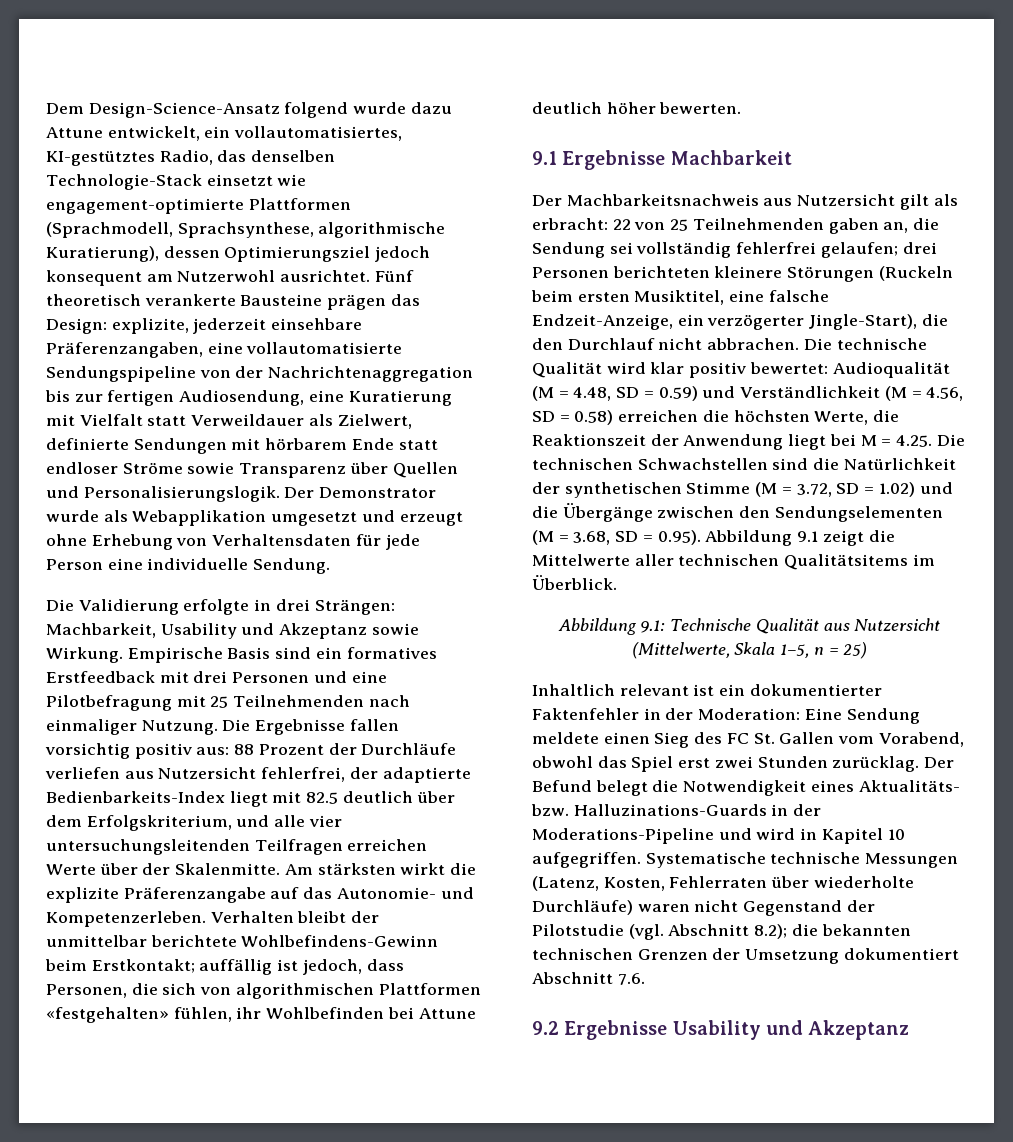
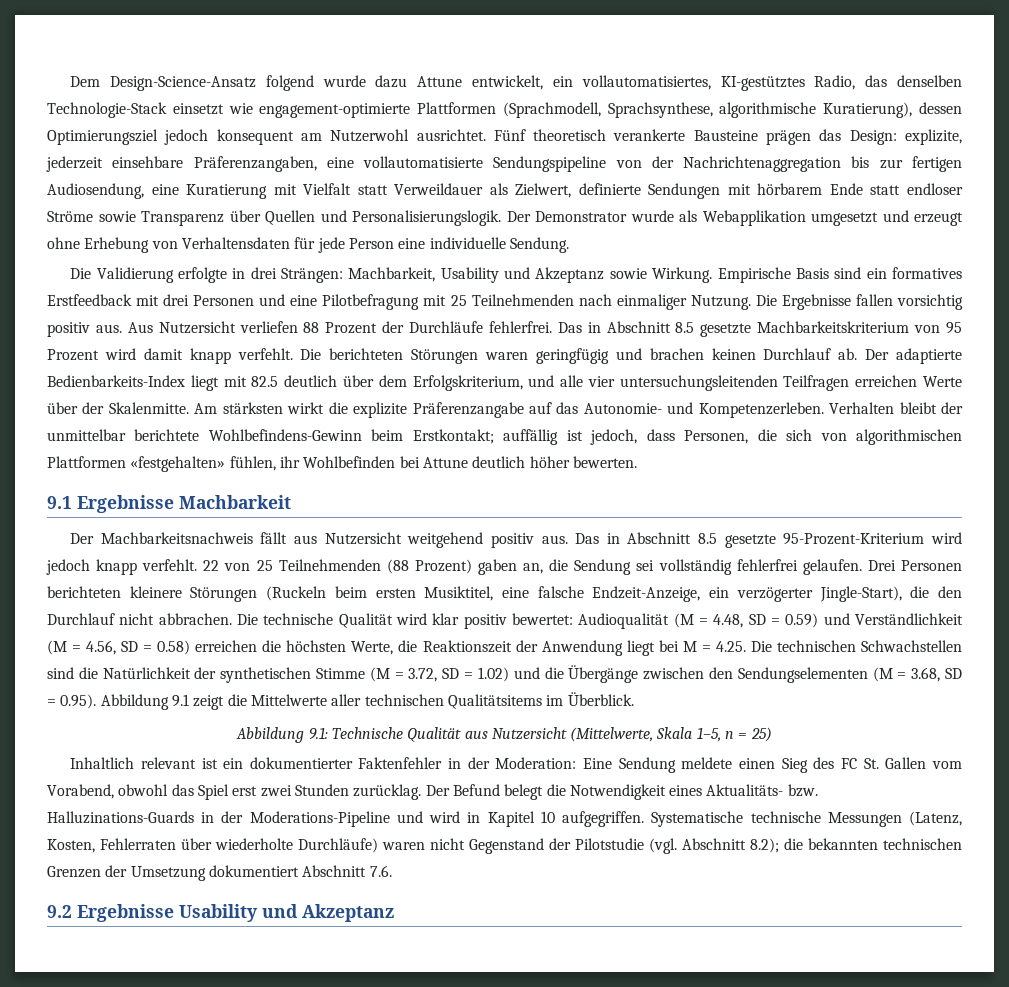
[196,743,457,755] [45,767,378,782] aus: 88 Prozent der Durchläufe verliefen aus Nutzersicht fehlerfrei, der -> [95,321,962,337] [47,348,890,364] aus. Aus Nutzersicht verliefen 88 Prozent der Durchläufe fehlerfrei. Das in Abschnitt 8.5 gesetzte Machbarkeitskriterium von 95 Prozent wird damit knapp verfehlt. Die berichteten Störungen waren geringfügig und brachen keinen Durchlauf ab. Der
[763,194,958,210] [532,218,608,230] aus Nutzersicht gilt als erbracht: -> [260,532,962,548] [46,559,198,575] fällt aus Nutzersicht weitgehend positiv aus. Das in Abschnitt 8.5 gesetzte 95-Prozent-Kriterium wird jedoch knapp verfehlt.
(824, 224) none -> [386,559,472,574] (88 Prozent)
[820,242,937,258] gelaufen; drei -> [802,559,896,575] gelaufen. Drei

